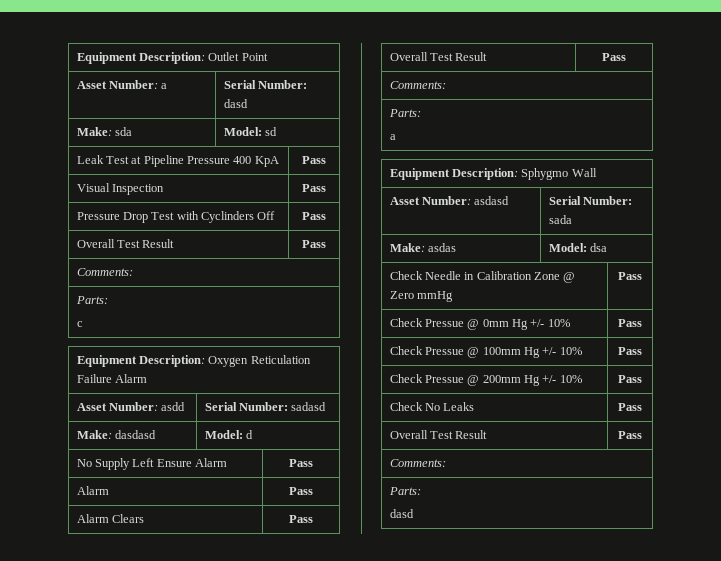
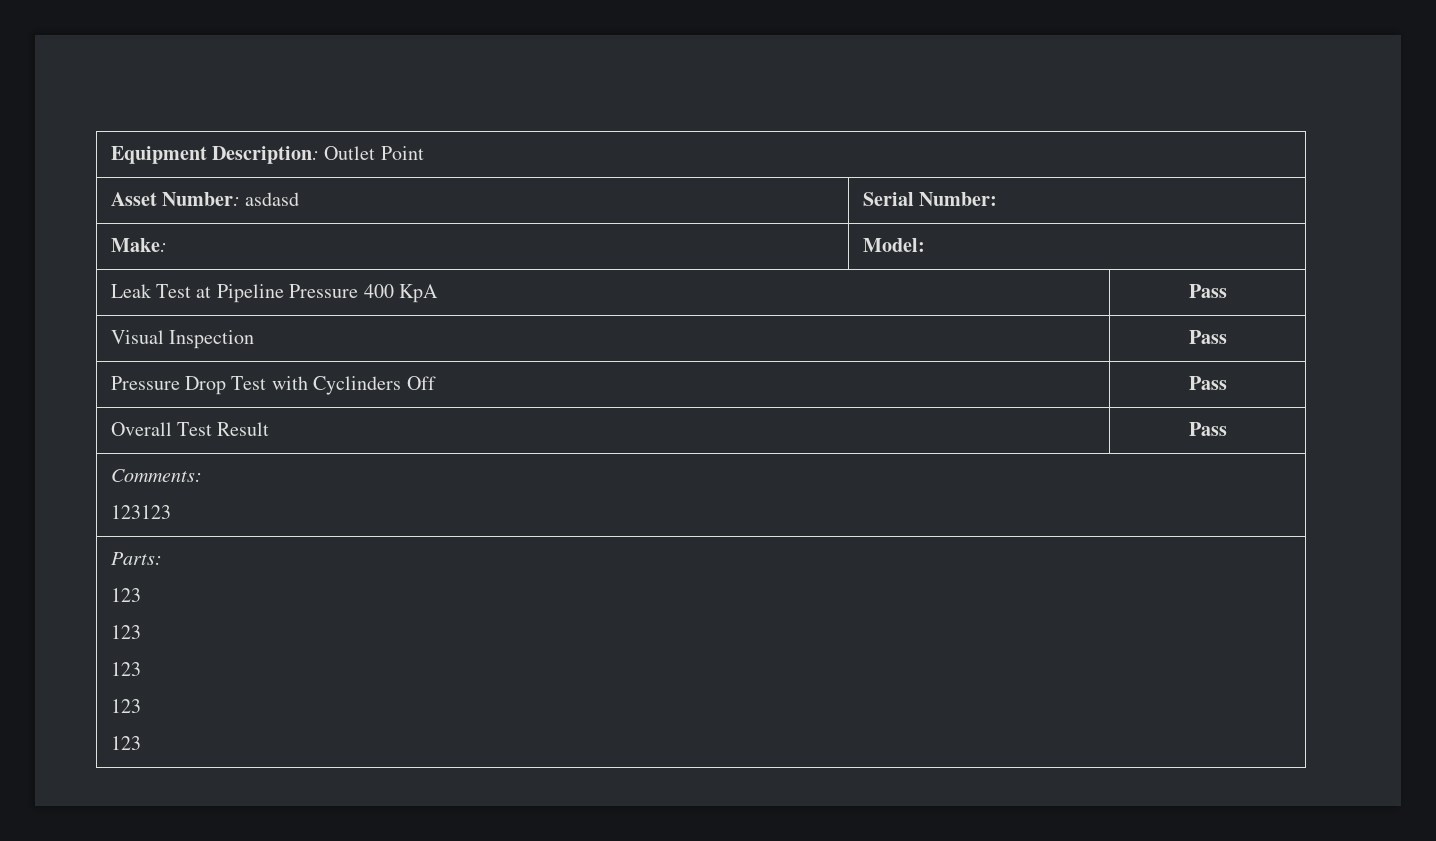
[161,83,168,89] [223,80,307,89] [223,99,248,108] [76,127,132,136] [223,127,277,136] a | Serial Number: dasd // Make: sda | Model: sd -> [245,192,300,206] [862,192,998,206] [110,238,167,252] [862,238,925,252] asdasd | Serial Number: // Make: | Model:
[75,296,108,304] [76,321,83,327] [76,355,311,367] [76,374,147,383] [76,402,186,411] [204,402,327,411] [76,430,156,439] [204,430,253,439] [76,458,228,470] [289,459,313,467] [76,486,109,495] [289,487,313,495] [76,514,144,523] [289,515,313,523] [389,52,488,61] [602,53,626,61] [389,81,446,89] [388,109,421,117] [389,134,396,140] [389,168,597,180] [389,196,510,205] [548,196,632,205] [548,215,572,224] [389,243,456,252] [548,243,607,252] [389,271,576,283] [389,291,453,302] [618,272,642,280] [389,318,570,330] [618,319,642,327] [389,346,582,358] [618,347,642,355] [389,374,582,386] [618,375,642,383] [389,402,475,411] [618,403,642,411] [389,430,488,439] [618,431,642,439] [389,459,446,467] [388,487,421,495] [389,509,414,518] // Parts: // c // Equipment Description: Oxygen Reticulation Failure Alarm // Asset Number: asdd | Serial Number: sadasd // Make: dasdasd | Model: d // No Supply Left Ensure Alarm | Pass // Alarm | Pass // Alarm Clears | Pass // Overall Test Result | Pass // Comments: // Parts: // a // Equipment Description: Sphygmo Wall // Asset Number: asdasd | Serial Number: sada // Make: asdas | Model: dsa // Check Needle in Calibration Zone @ Zero mmHg | Pass // Check Pressue @ 0mm Hg +/- 10% | Pass // Check Pressue @ 100mm Hg +/- 10% | Pass // Check Pressue @ 200mm Hg +/- 10% | Pass // Check No Leaks | Pass // Overall Test Result | Pass // Comments: // Parts: // dasd -> [110,505,171,519] [110,552,162,565] [110,588,141,602] [110,625,141,639] [110,662,141,676] [110,699,141,713] [110,736,141,750] // 123123 // Parts: // 123 // 123 // 123 // 123 // 123

